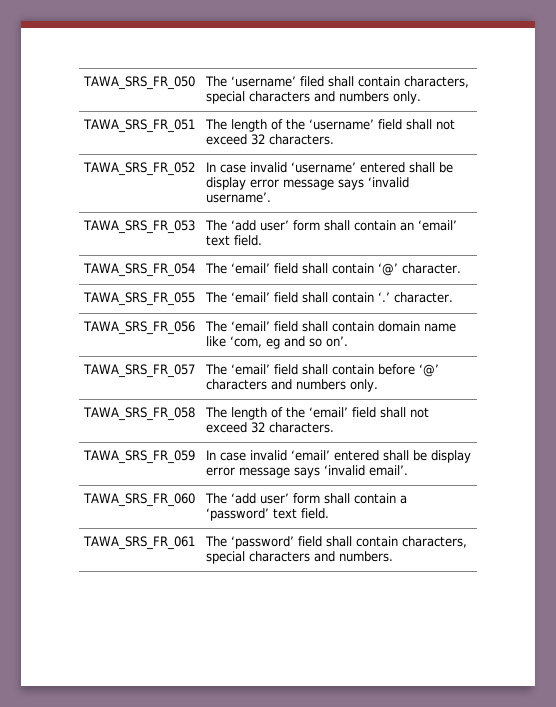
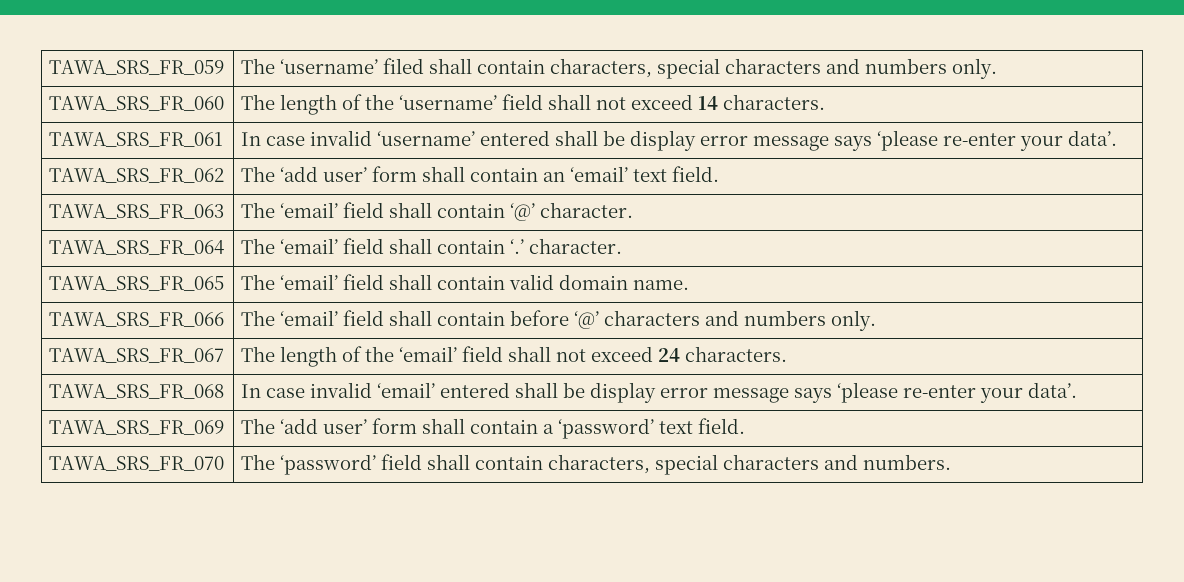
[83,76,196,90] TAWA_SRS_FR_050 -> [49,60,225,75] TAWA_SRS_FR_059
[83,119,196,133] TAWA_SRS_FR_051 -> [49,96,225,111] TAWA_SRS_FR_060
[251,134,335,145] [83,162,196,176] 32 characters. // TAWA_SRS_FR_052 -> [698,94,826,110] [49,132,224,147] 14 characters. // TAWA_SRS_FR_061
[368,177,410,188] [206,192,272,203] [83,220,196,234] ‘invalid username’. // TAWA_SRS_FR_053 -> [877,130,1118,151] [49,168,225,183] ‘please re-enter your data’. // TAWA_SRS_FR_062
[83,263,196,277] TAWA_SRS_FR_054 -> [49,204,225,219] TAWA_SRS_FR_063
[83,292,196,306] TAWA_SRS_FR_055 -> [49,240,225,255] TAWA_SRS_FR_064
[83,321,196,335] [205,321,457,332] [206,336,349,349] [83,364,196,378] TAWA_SRS_FR_056 | The ‘email’ field shall contain domain name like ‘com, eg and so on’. // TAWA_SRS_FR_057 -> [49,276,225,291] [241,274,690,290] [49,312,225,327] TAWA_SRS_FR_065 | The ‘email’ field shall contain valid domain name. // TAWA_SRS_FR_066
[83,407,196,421] TAWA_SRS_FR_058 -> [49,348,225,363] TAWA_SRS_FR_067
[251,422,335,433] [83,450,196,464] 32 characters. // TAWA_SRS_FR_059 -> [658,346,788,362] [49,384,225,399] 24 characters. // TAWA_SRS_FR_068
[324,465,409,476] [83,493,196,507] ‘invalid email’. // TAWA_SRS_FR_060 -> [837,382,1078,403] [49,420,225,435] ‘please re-enter your data’. // TAWA_SRS_FR_069
[83,536,196,550] TAWA_SRS_FR_061 -> [49,456,225,471] TAWA_SRS_FR_070

